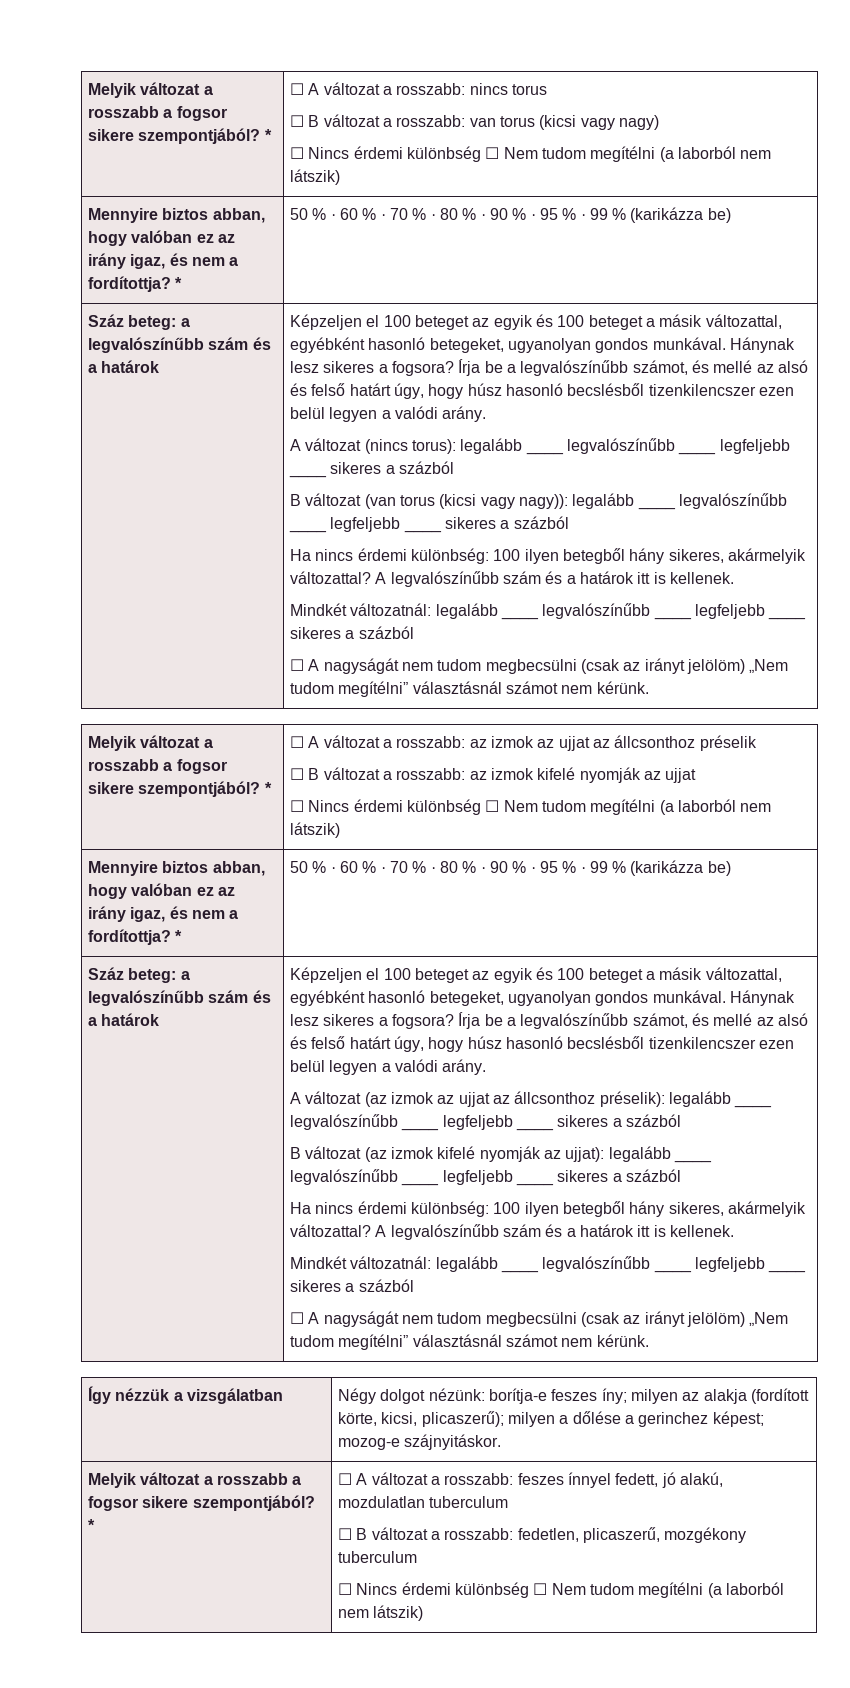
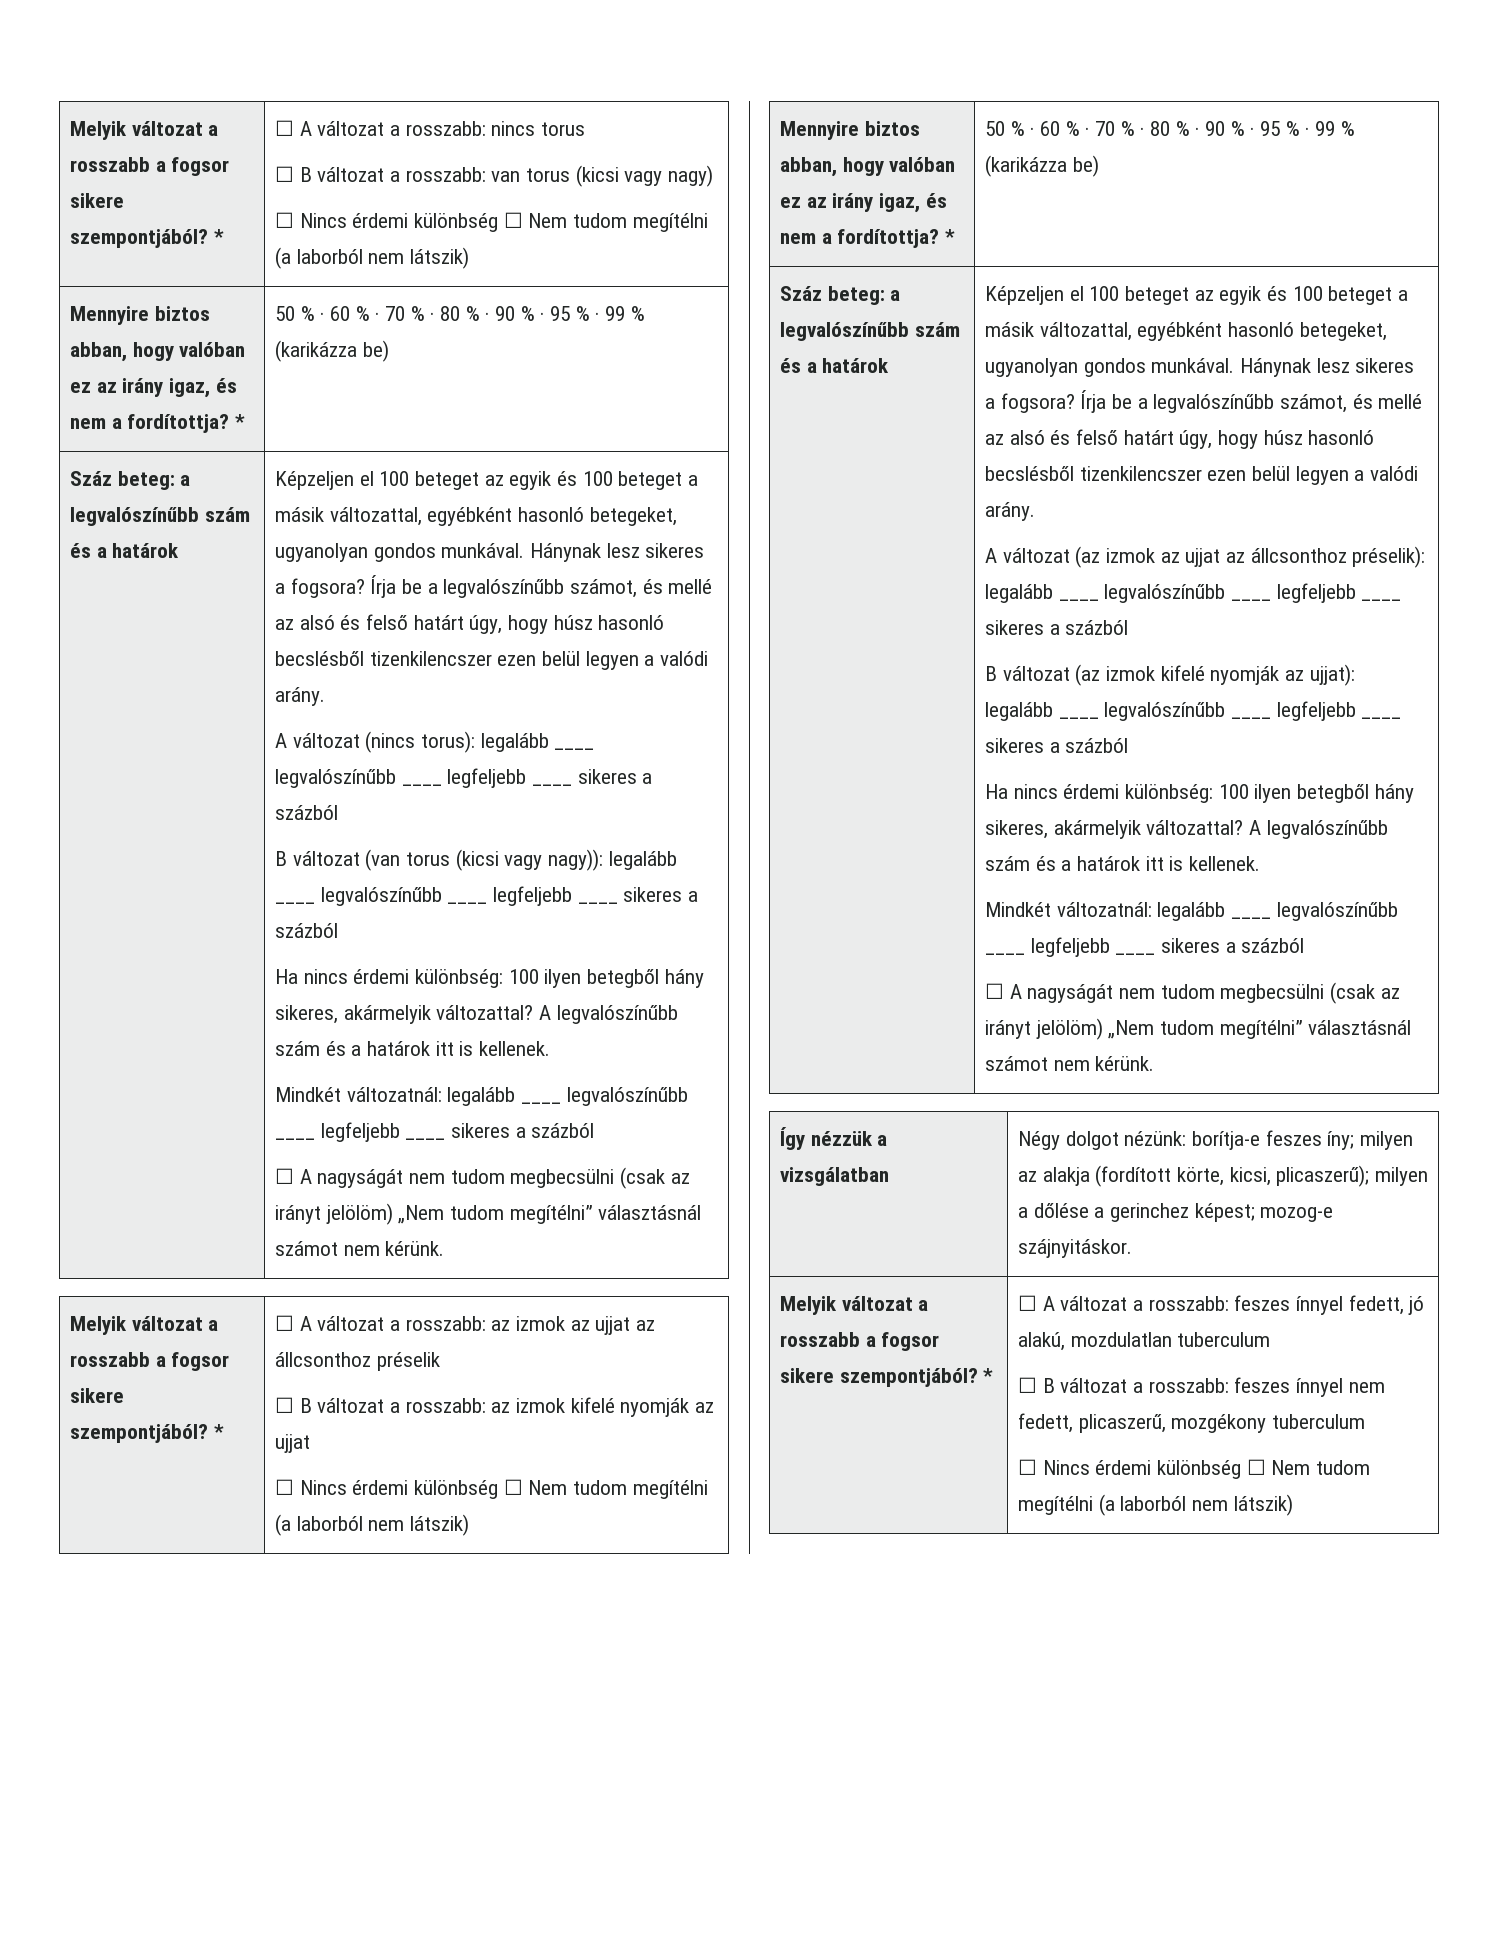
[517,1528,579,1542] fedetlen, -> [1234,1377,1385,1397] [1017,1413,1073,1433] feszes ínnyel nem fedett,

